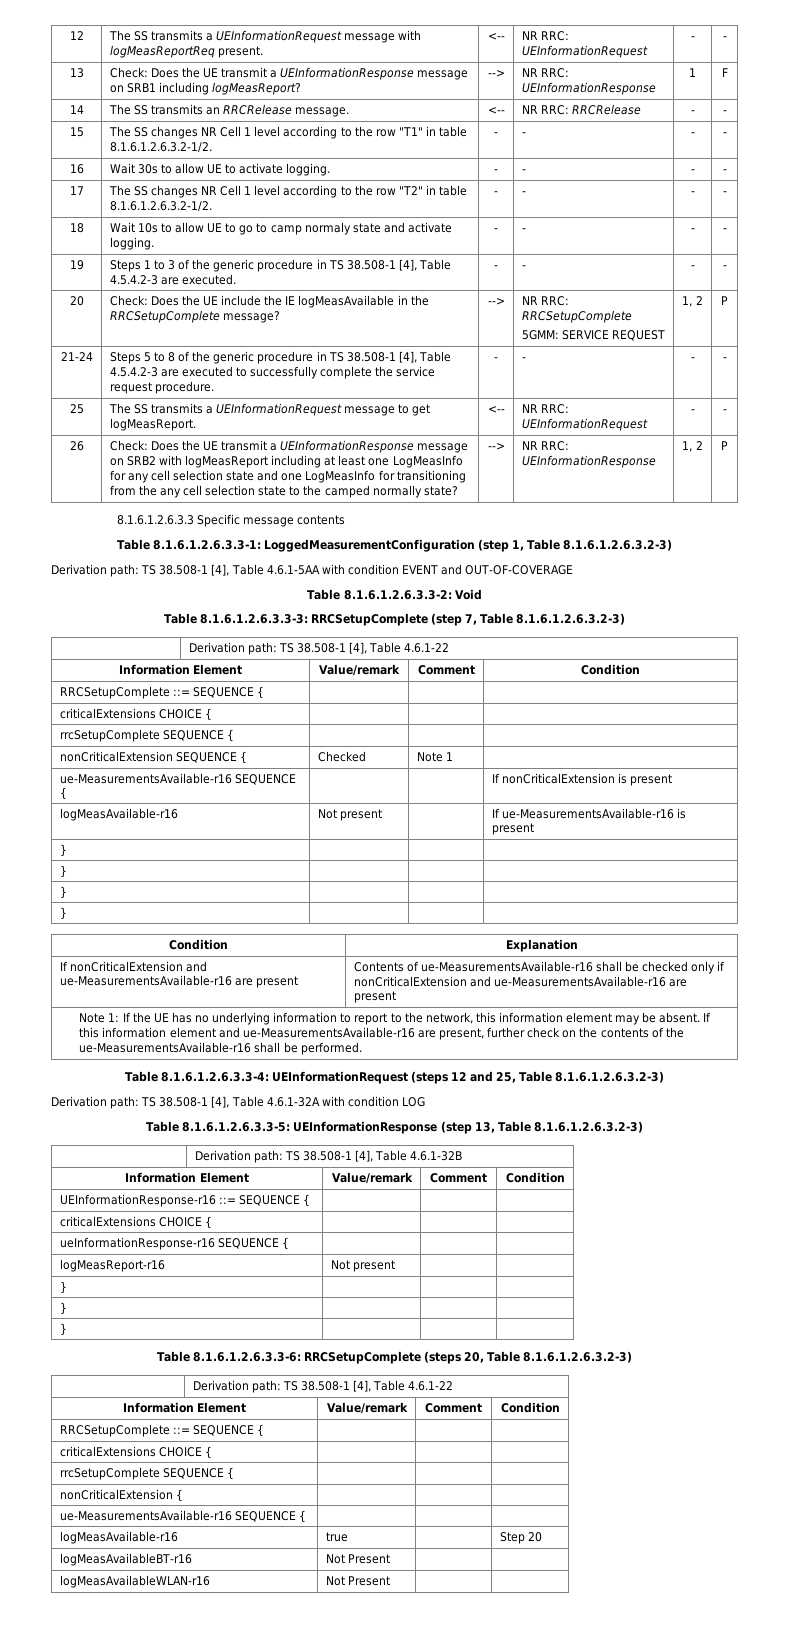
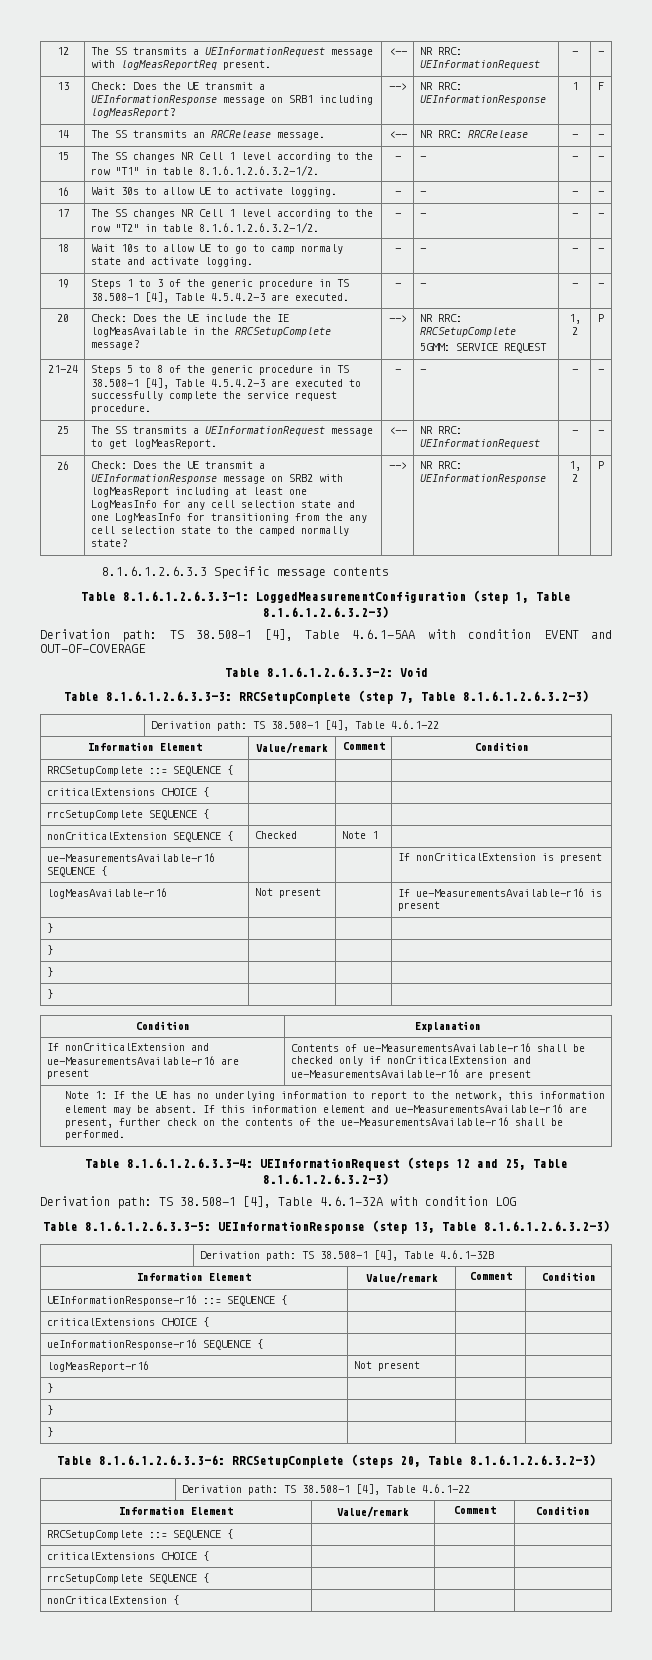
[59,1510,306,1522] [59,1531,178,1544] [325,1532,348,1542] [499,1532,542,1544] [59,1553,192,1566] [325,1554,390,1564] [59,1575,210,1588] [325,1576,390,1586] // ue-MeasurementsAvailable-r16 SEQUENCE { | | | // logMeasAvailable-r16 | true | | Step 20 // logMeasAvailableBT-r16 | Not Present | | // logMeasAvailableWLAN-r16 | Not Present | | -> (179, 1600) none

